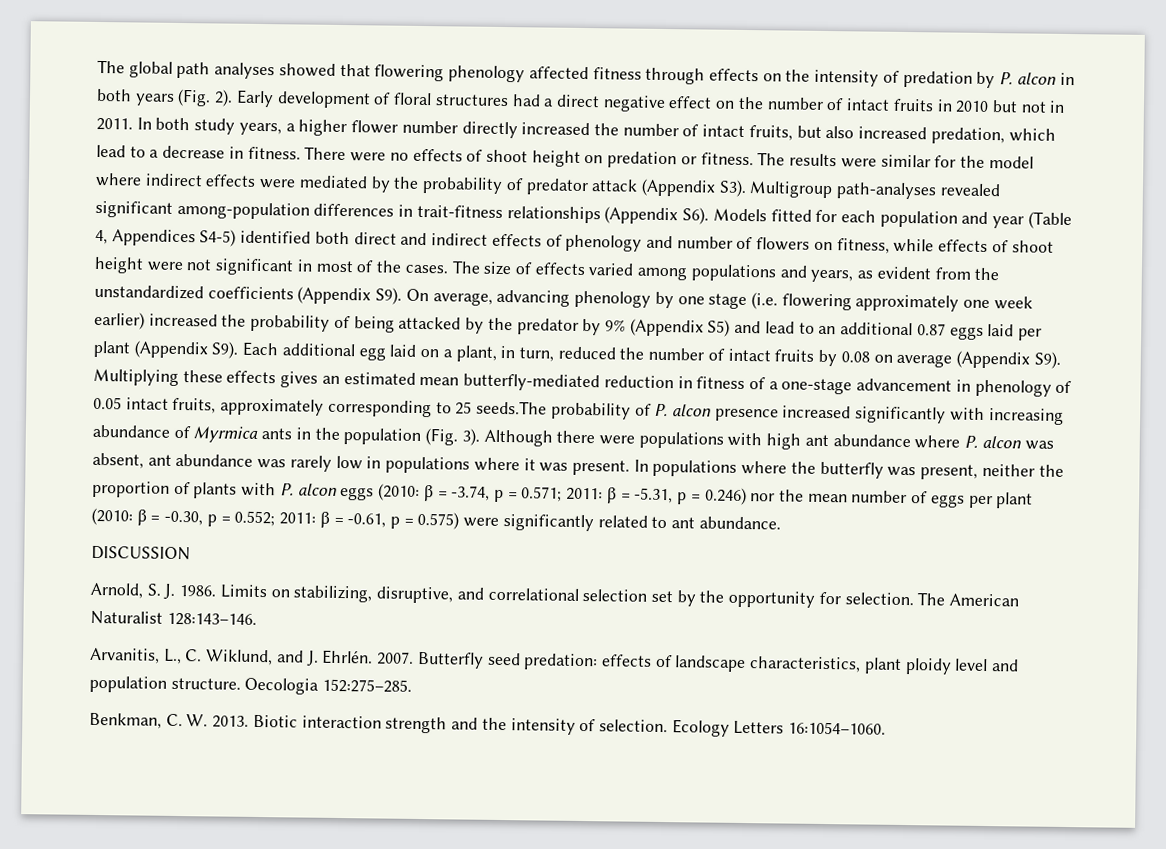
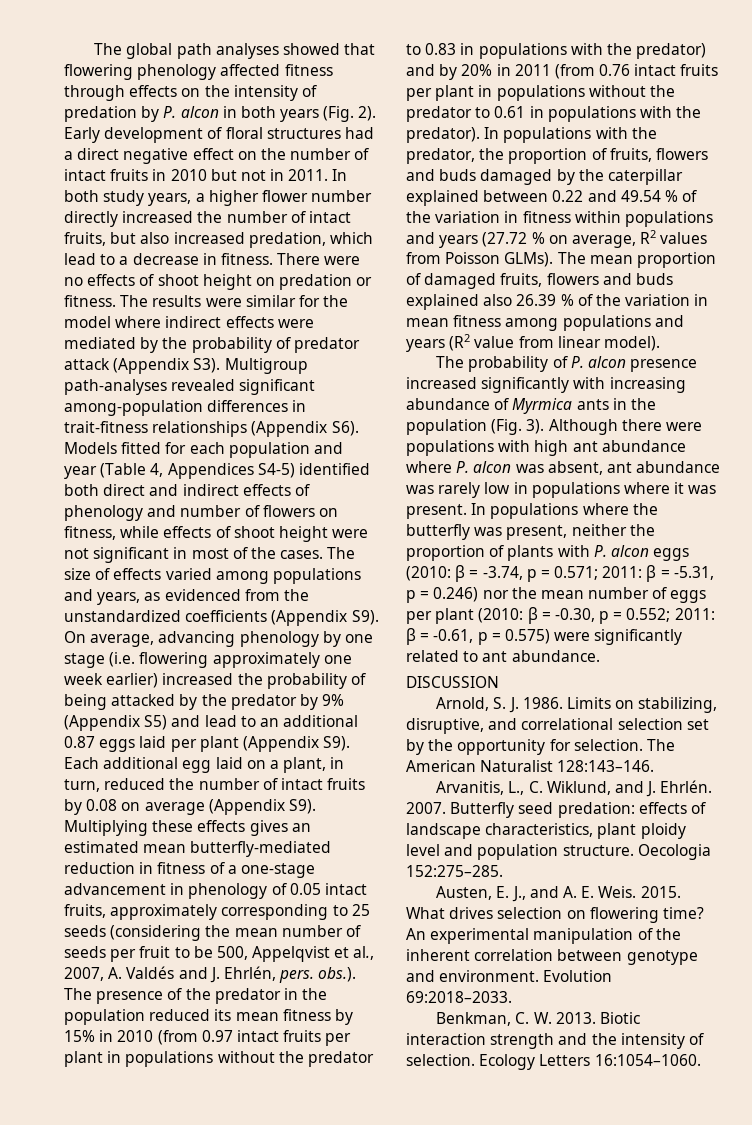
[876,266,931,280] evident -> [164,589,241,601] evidenced
[476,400,548,415] seeds.The -> [64,925,361,941] [64,946,375,962] [64,966,357,983] [64,988,328,1004] [64,1009,353,1025] [64,1030,352,1046] [64,1051,374,1067] [406,43,707,59] [406,64,719,80] [406,85,675,101] [406,106,702,122] [406,127,657,143] [406,148,708,164] [406,169,683,185] [406,190,698,206] [406,211,713,227] [406,230,708,248] [406,252,716,268] [406,273,673,289] [406,294,709,310] [406,315,684,331] [406,334,660,352] [436,356,465,368] seeds (considering the mean number of seeds per fruit to be 500, Appelqvist et al., 2007, A. Valdés and J. Ehrlén, pers. obs.). The presence of the predator in the population reduced its mean fitness by 15% in 2010 (from 0.97 intact fruits per plant in populations without the predator to 0.83 in populations with the predator) and by 20% in 2011 (from 0.76 intact fruits per plant in populations without the predator to 0.61 in populations with the predator). In populations with the predator, the proportion of fruits, flowers and buds damaged by the caterpillar explained between 0.22 and 49.54 % of the variation in fitness within populations and years (27.72 % on average, R2 values from Poisson GLMs). The mean proportion of damaged fruits, flowers and buds explained also 26.39 % of the variation in mean fitness among populations and years (R2 value from linear model). // The
(413, 685) none -> [436,886,681,902] [406,907,704,923] [406,928,681,944] [406,949,698,965] [406,970,613,982] [406,991,512,1003] // Austen, E. J., and A. E. Weis. 2015. What drives selection on flowering time? An experimental manipulation of the inherent correlation between genotype and environment. Evolution 69:2018–2033.

